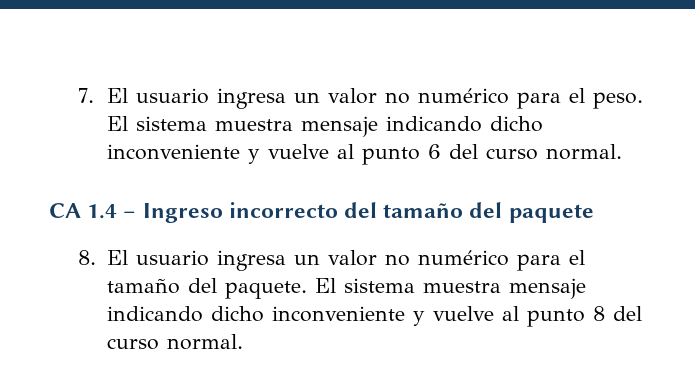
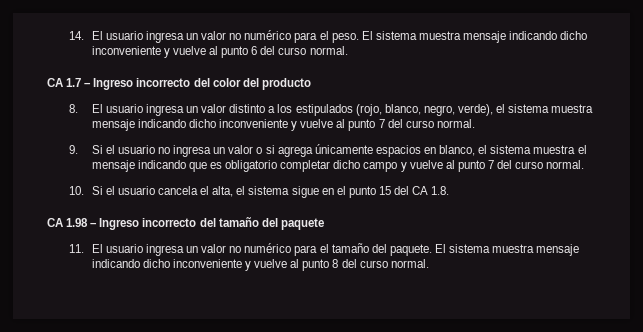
[78,88,95,103] 7. -> [69,31,85,40] 14.
[87,204,118,219] 1.4 -> [66,78,311,90] [69,104,594,116] [91,119,475,131] [69,144,587,157] [91,160,585,172] [69,186,450,198] [47,218,89,227] 1.7 – Ingreso incorrecto del color del producto // 8. El usuario ingresa un valor distinto a los estipulados (rojo, blanco, negro, verde), el sistema muestra mensaje indicando dicho inconveniente y vuelve al punto 7 del curso normal. // 9. Si el usuario no ingresa un valor o si agrega únicamente espacios en blanco, el sistema muestra el mensaje indicando que es obligatorio completar dicho campo y vuelve al punto 7 del curso normal. // 10. Si el usuario cancela el alta, el sistema sigue en el punto 15 del CA 1.8. // CA 1.98
[78,250,97,265] 8. -> [69,244,85,253] 11.

